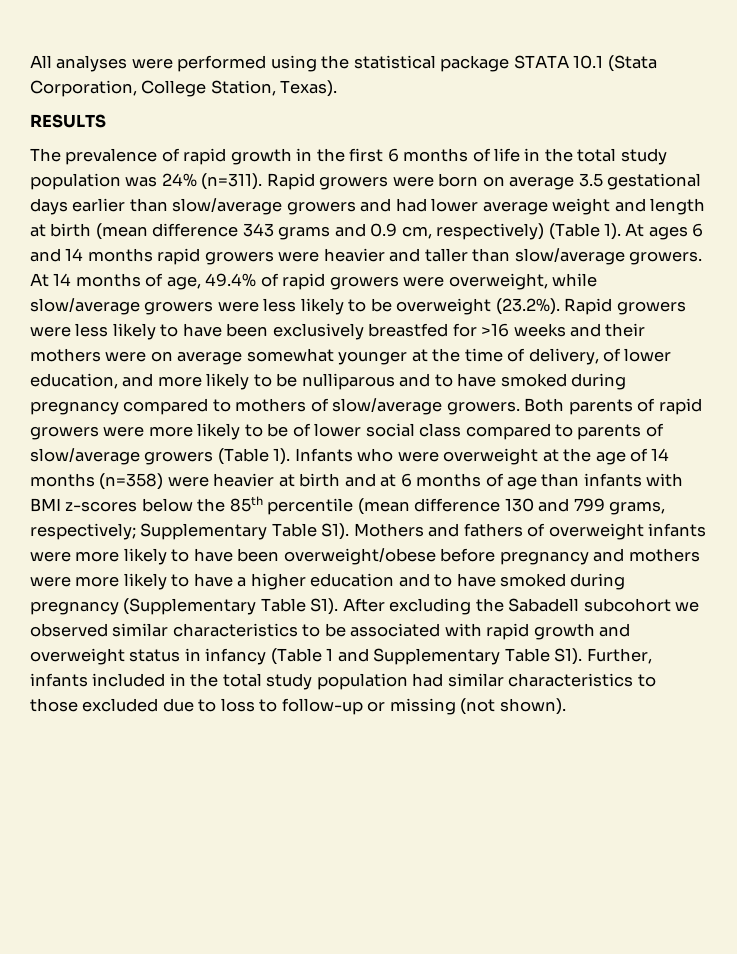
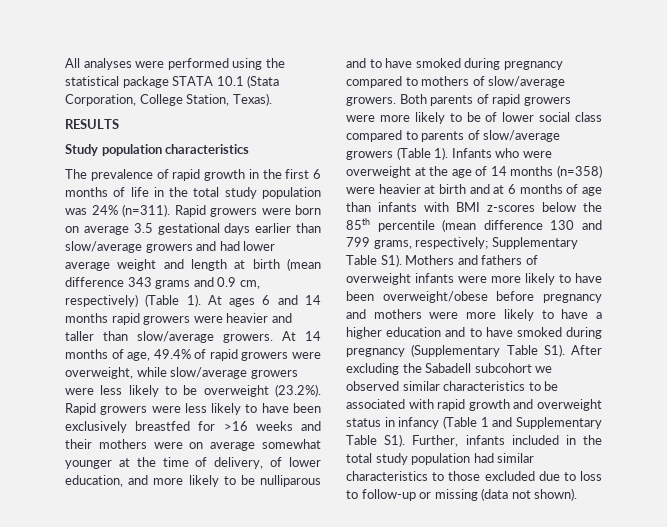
(106, 121) none -> [65,144,250,156] // Study population characteristics
[460,698,496,715] (not -> [481,488,531,501] (data not

